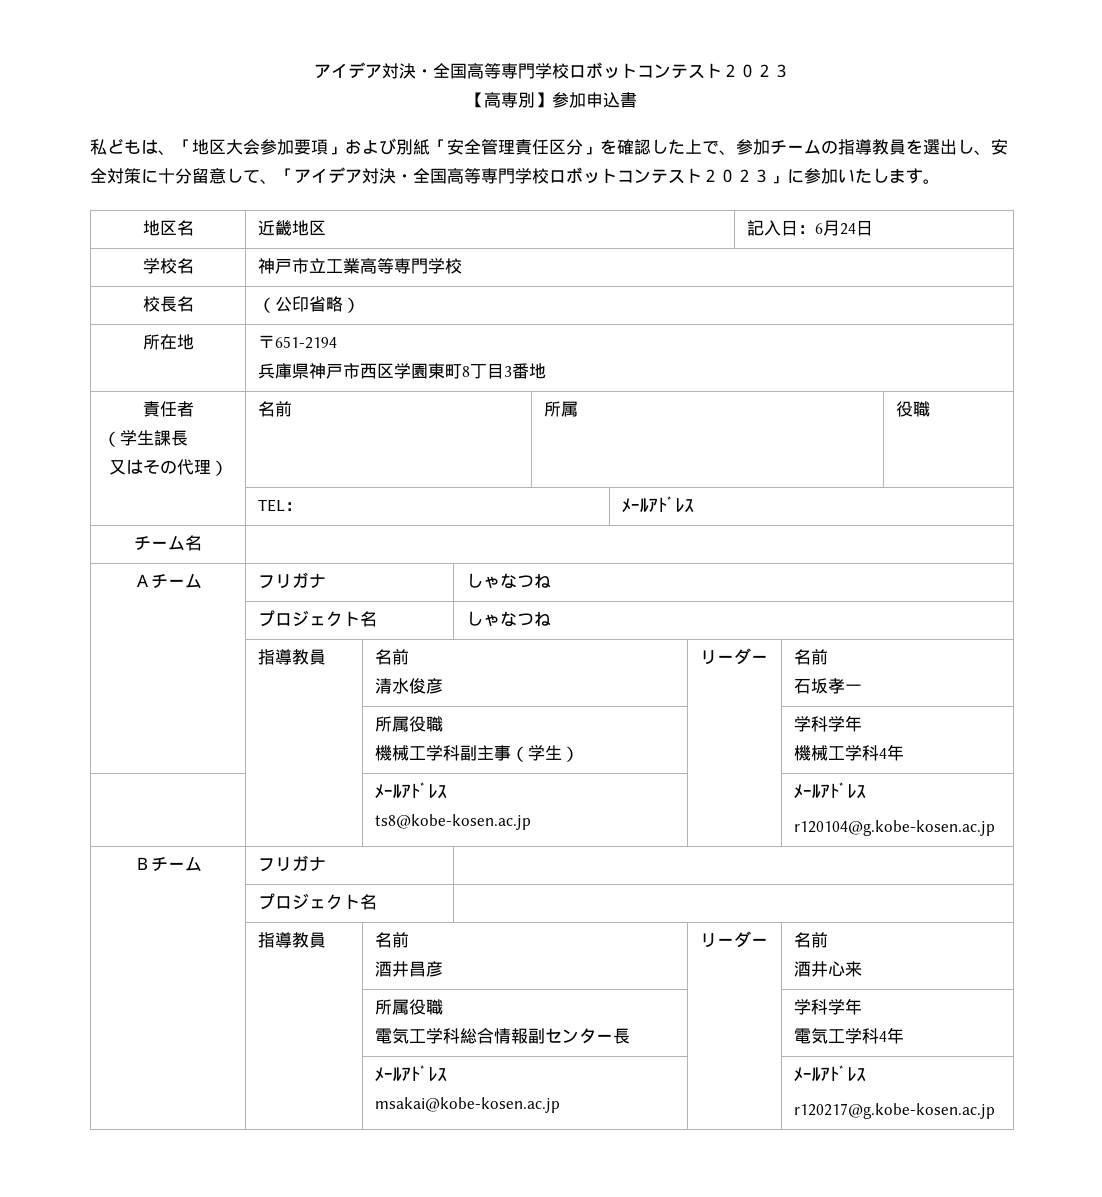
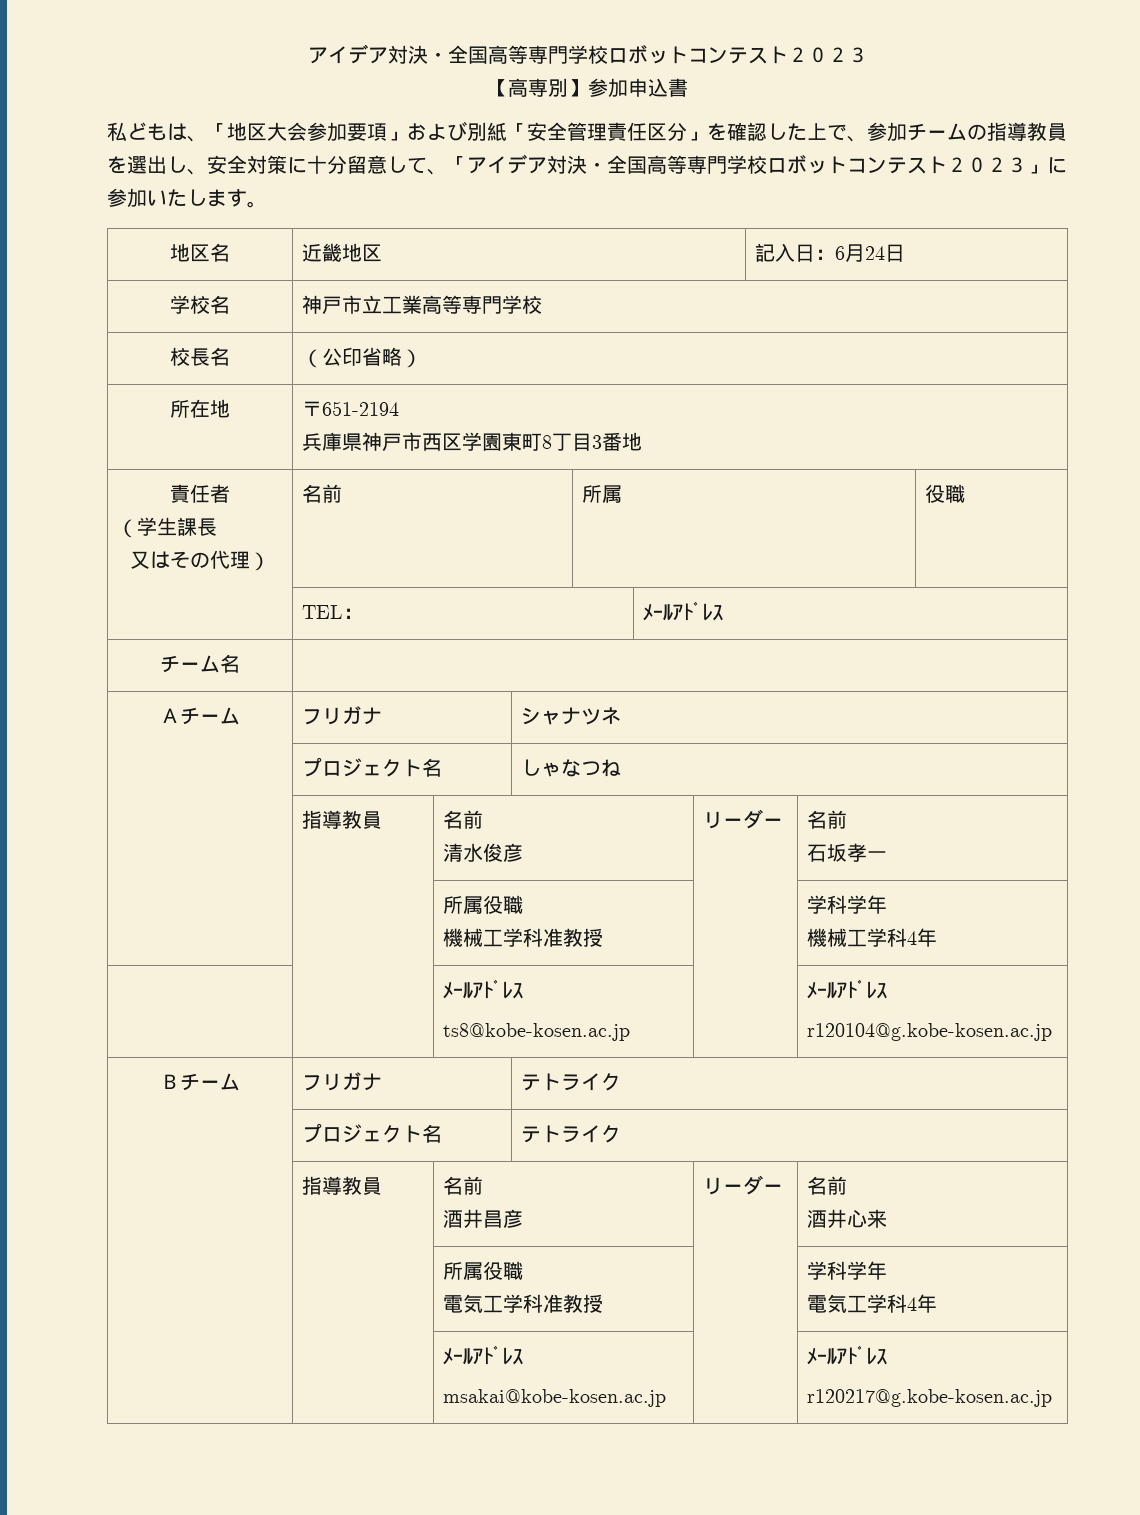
[466,573,552,589] しゃなつね -> [520,707,621,725] シャナツネ
[460,745,580,762] 副主事（学生） -> [542,928,603,947] 准教授
[258,893,378,910] // | プロジェクト名 | -> [520,1073,621,1091] [301,1123,442,1143] [520,1125,621,1143] テトライク // | プロジェクト名 | テトライク
[460,1028,631,1044] 総合情報副センター長 -> [542,1294,603,1313] 准教授

